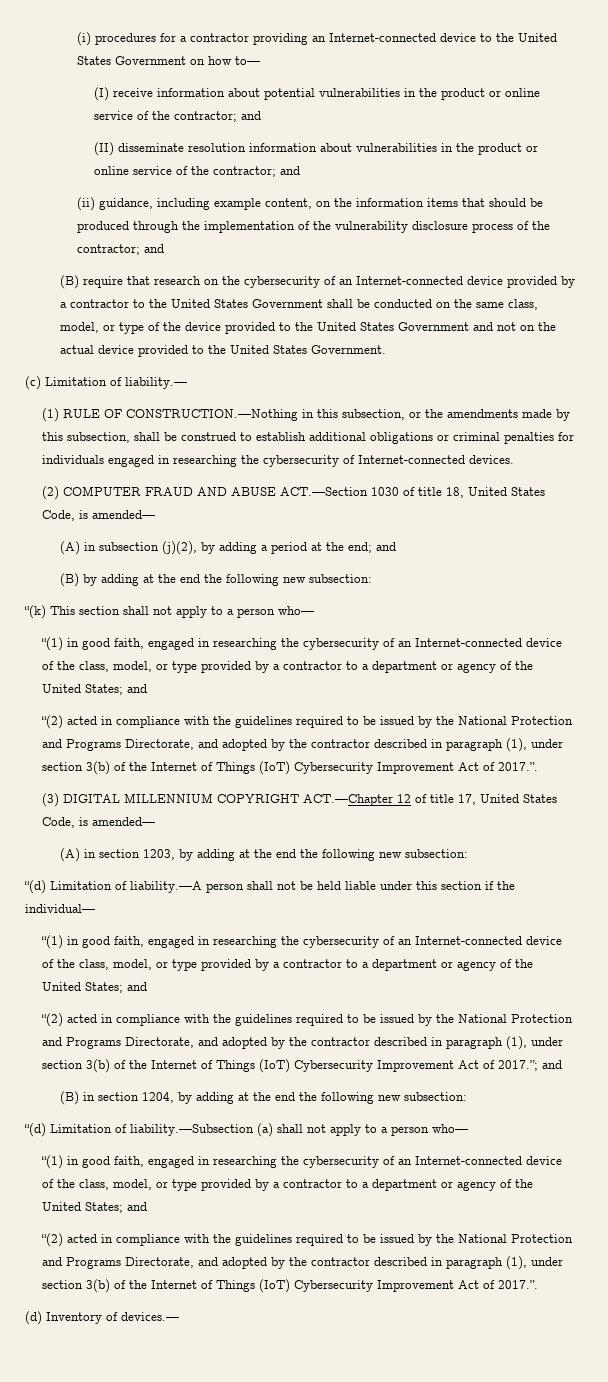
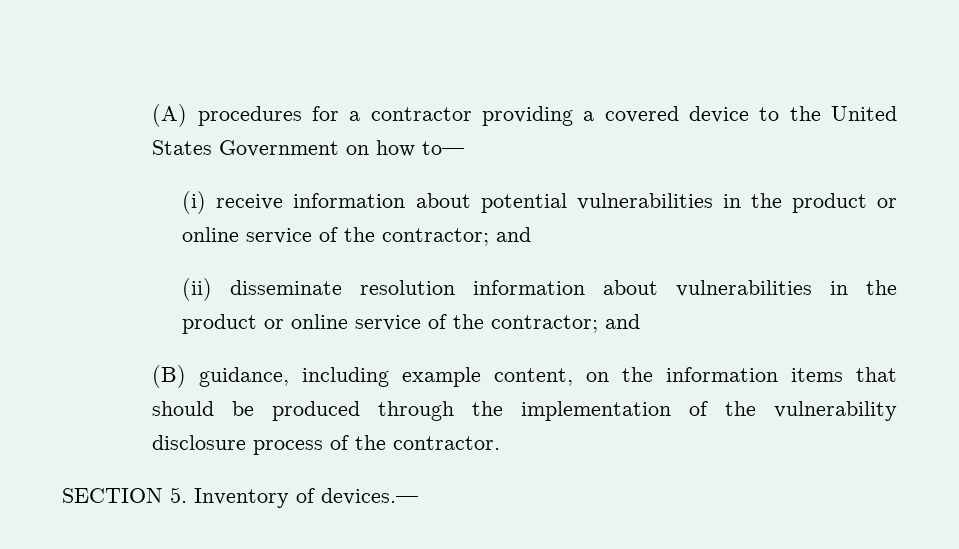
[76,32,91,46] (i) -> [152,104,188,127] (A)
[311,33,436,42] an Internet-connected -> [583,106,679,123] a covered
[93,87,109,101] (I) -> [182,191,207,214] (i)
[93,142,114,156] (II) -> [182,278,213,301] (ii)
[76,197,95,211] (ii) -> [152,365,187,388] (B)
[76,244,164,255] [59,275,575,289] [59,299,538,310] [59,322,556,334] [59,345,386,357] [25,376,187,390] [42,408,571,422] [42,432,575,444] [42,455,515,467] [42,486,546,500] [42,510,156,521] [59,541,396,555] [59,573,372,587] [24,605,314,619] [41,637,563,651] [42,661,534,673] [42,684,148,695] [41,715,574,729] [42,738,564,752] [42,761,539,775] [42,793,558,807] [42,817,156,828] [59,848,468,862] [24,880,515,894] [25,904,95,913] [41,935,563,949] [42,959,534,971] [42,982,148,993] [41,1013,574,1027] [42,1036,564,1050] [42,1059,563,1073] [59,1091,467,1105] [24,1123,468,1137] [41,1155,563,1169] [42,1179,534,1191] [42,1202,148,1213] [41,1233,574,1247] [42,1256,564,1270] [42,1279,539,1293] [25,1311,42,1325] contractor; and // (B) require that research on the cybersecurity of an Internet-connected device provided by a contractor to the United States Government shall be conducted on the same class, model, or type of the device provided to the United States Government and not on the actual device provided to the United States Government. // (c) Limitation of liability.— // (1) RULE OF CONSTRUCTION.—Nothing in this subsection, or the amendments made by this subsection, shall be construed to establish additional obligations or criminal penalties for individuals engaged in researching the cybersecurity of Internet-connected devices. // (2) COMPUTER FRAUD AND ABUSE ACT.—Section 1030 of title 18, United States Code, is amended— // (A) in subsection (j)(2), by adding a period at the end; and // (B) by adding at the end the following new subsection: // “(k) This section shall not apply to a person who— // “(1) in good faith, engaged in researching the cybersecurity of an Internet-connected device of the class, model, or type provided by a contractor to a department or agency of the United States; and // “(2) acted in compliance with the guidelines required to be issued by the National Protection and Programs Directorate, and adopted by the contractor described in paragraph (1), under section 3(b) of the Internet of Things (IoT) Cybersecurity Improvement Act of 2017.”. // (3) DIGITAL MILLENNIUM COPYRIGHT ACT.—Chapter 12 of title 17, United States Code, is amended— // (A) in section 1203, by adding at the end the following new subsection: // “(d) Limitation of liability.—A person shall not be held liable under this section if the individual— // “(1) in good faith, engaged in researching the cybersecurity of an Internet-connected device of the class, model, or type provided by a contractor to a department or agency of the United States; and // “(2) acted in compliance with the guidelines required to be issued by the National Protection and Programs Directorate, and adopted by the contractor described in paragraph (1), under section 3(b) of the Internet of Things (IoT) Cybersecurity Improvement Act of 2017.”; and // (B) in section 1204, by adding at the end the following new subsection: // “(d) Limitation of liability.—Subsection (a) shall not apply to a person who— // “(1) in good faith, engaged in researching the cybersecurity of an Internet-connected device of the class, model, or type provided by a contractor to a department or agency of the United States; and // “(2) acted in compliance with the guidelines required to be issued by the National Protection and Programs Directorate, and adopted by the contractor described in paragraph (1), under section 3(b) of the Internet of Things (IoT) Cybersecurity Improvement Act of 2017.”. // (d) -> [393,436,501,450] [62,487,187,503] contractor. // SECTION 5.

